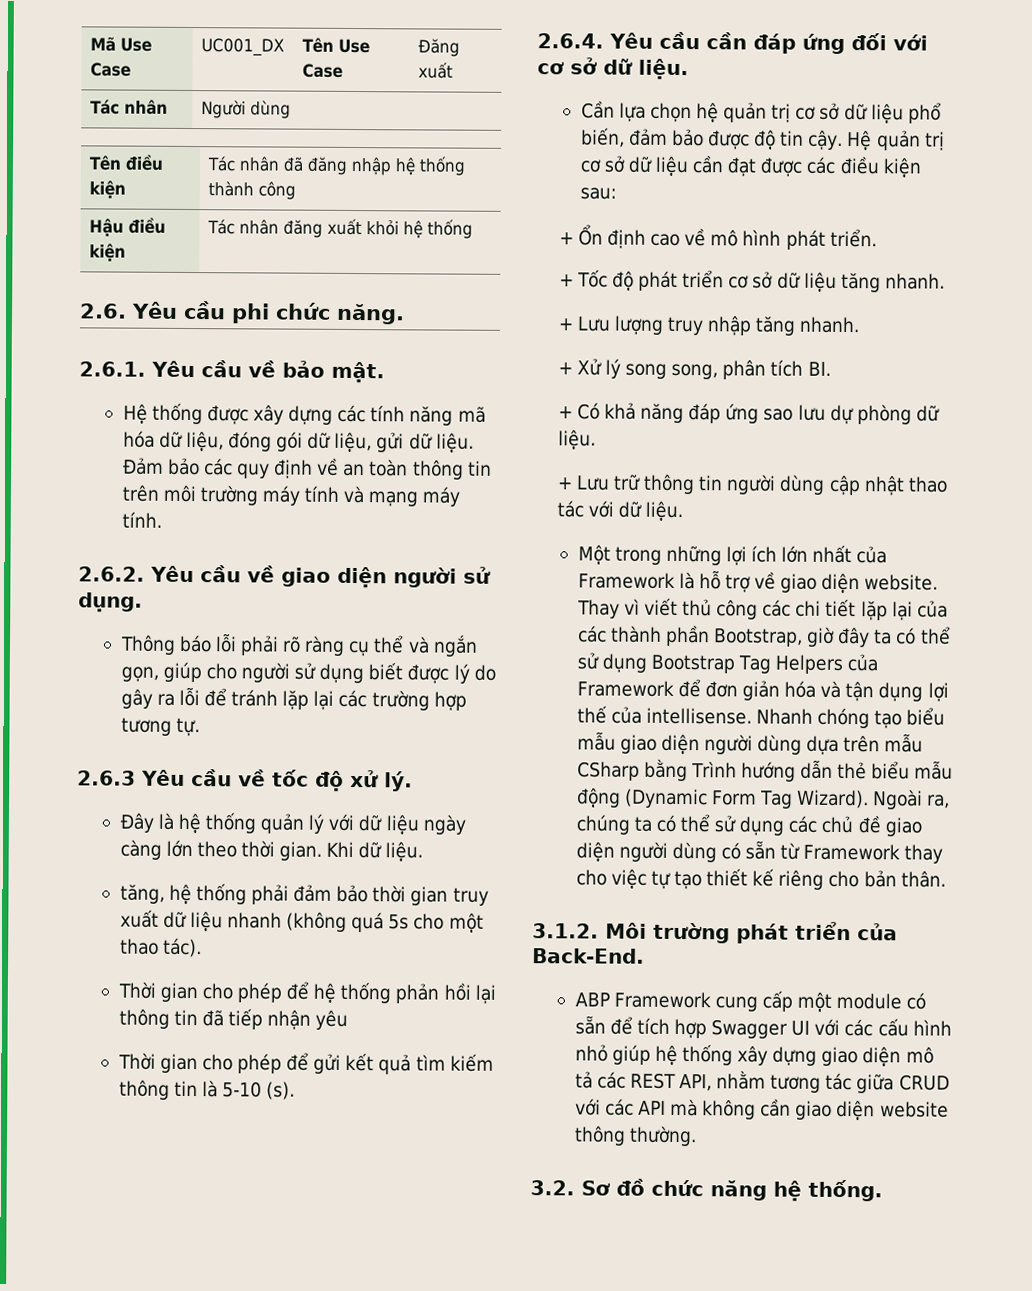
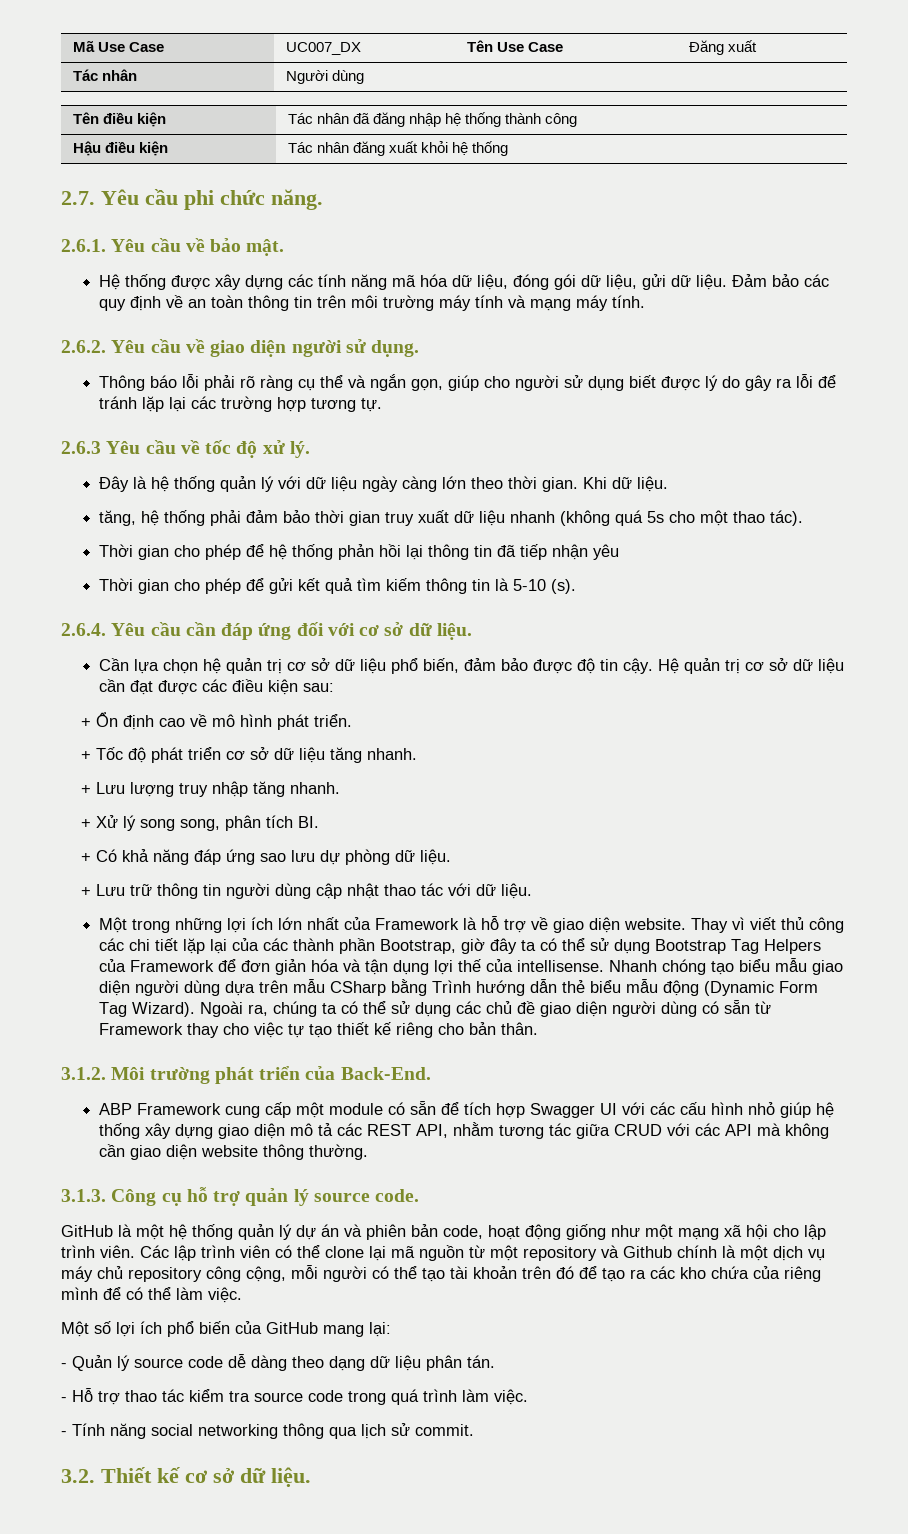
[201,38,285,57] UC001_DX -> [285,42,361,55] UC007_DX
[79,303,127,319] 2.6. -> [61,191,95,205] 2.7.
[530,1178,883,1202] 3.2. Sơ đồ chức năng hệ thống. -> [61,1186,420,1206] [61,1224,826,1240] [61,1245,825,1261] [61,1265,821,1282] [61,1287,242,1303] [61,1321,391,1337] [61,1354,495,1371] [61,1388,528,1405] [61,1423,474,1439] [61,1467,311,1487] 3.1.3. Công cụ hỗ trợ quản lý source code. // GitHub là một hệ thống quản lý dự án và phiên bản code, hoạt động giống như một mạng xã hội cho lập trình viên. Các lập trình viên có thể clone lại mã nguồn từ một repository và Github chính là một dịch vụ máy chủ repository công cộng, mỗi người có thể tạo tài khoản trên đó để tạo ra các kho chứa của riêng mình để có thể làm việc. // Một số lợi ích phổ biến của GitHub mang lại: // - Quản lý source code dễ dàng theo dạng dữ liệu phân tán. // - Hỗ trợ thao tác kiểm tra source code trong quá trình làm việc. // - Tính năng social networking thông qua lịch sử commit. // 3.2. Thiết kế cơ sở dữ liệu.

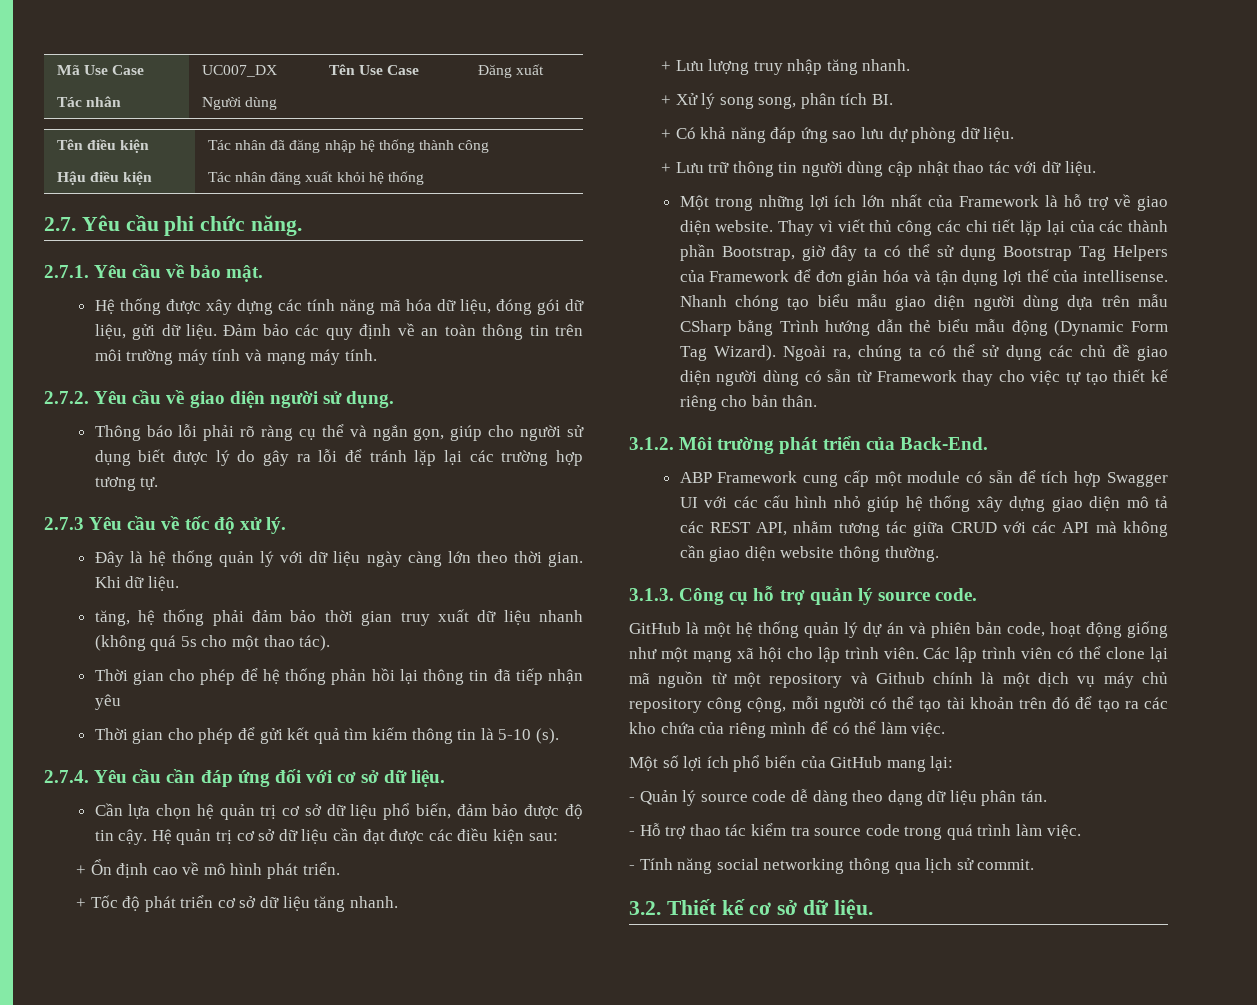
[61,239,106,252] 2.6.1. -> [44,265,89,278] 2.7.1.
[61,340,106,353] 2.6.2. -> [44,391,89,404] 2.7.2.
[61,441,101,454] 2.6.3 -> [44,517,84,530] 2.7.3
[61,623,106,636] 2.6.4. -> [44,770,89,783] 2.7.4.

